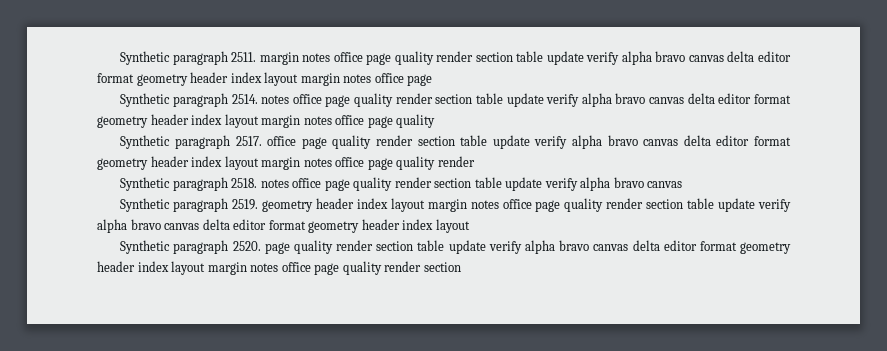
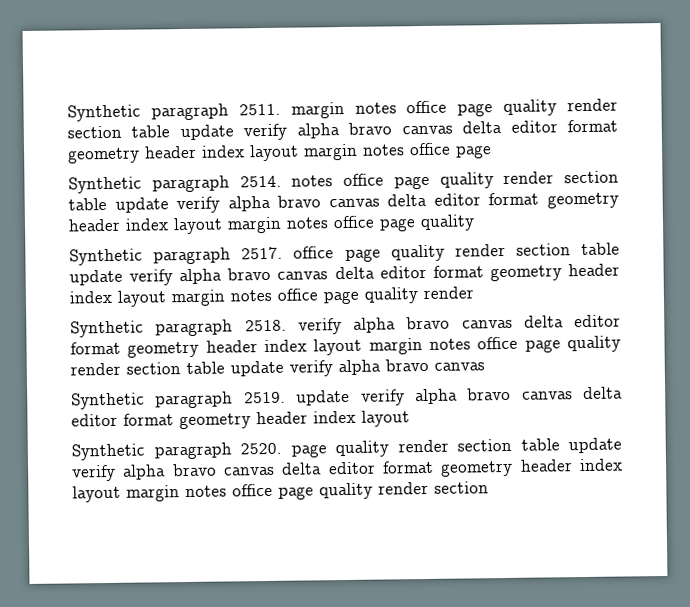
(258, 183) none -> [297,314,621,335] [70,338,423,358] verify alpha bravo canvas delta editor format geometry header index layout margin
[262,198,715,212] geometry header index layout margin notes office page quality render section table -> (286, 397) none

